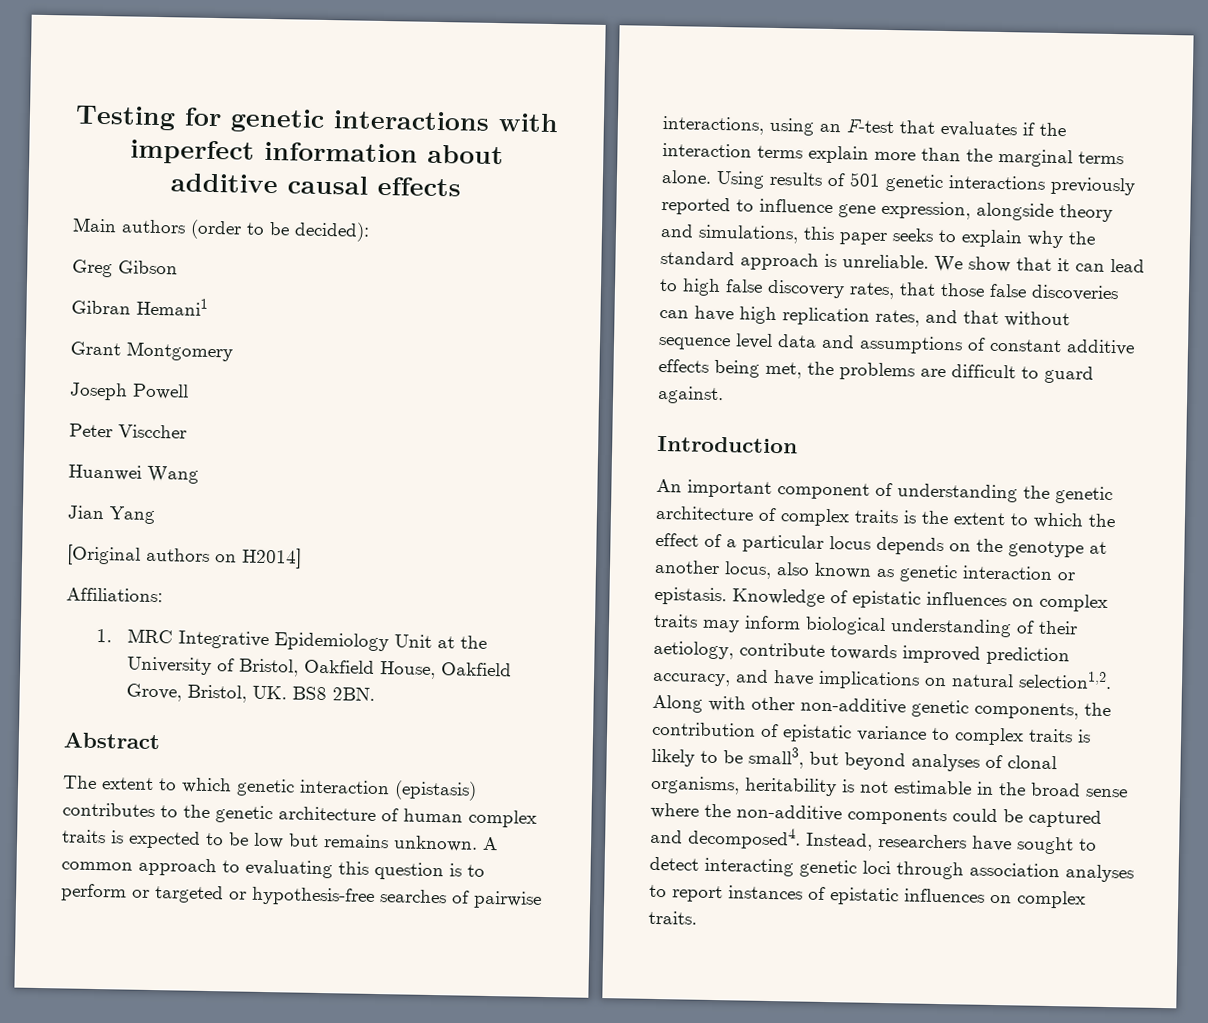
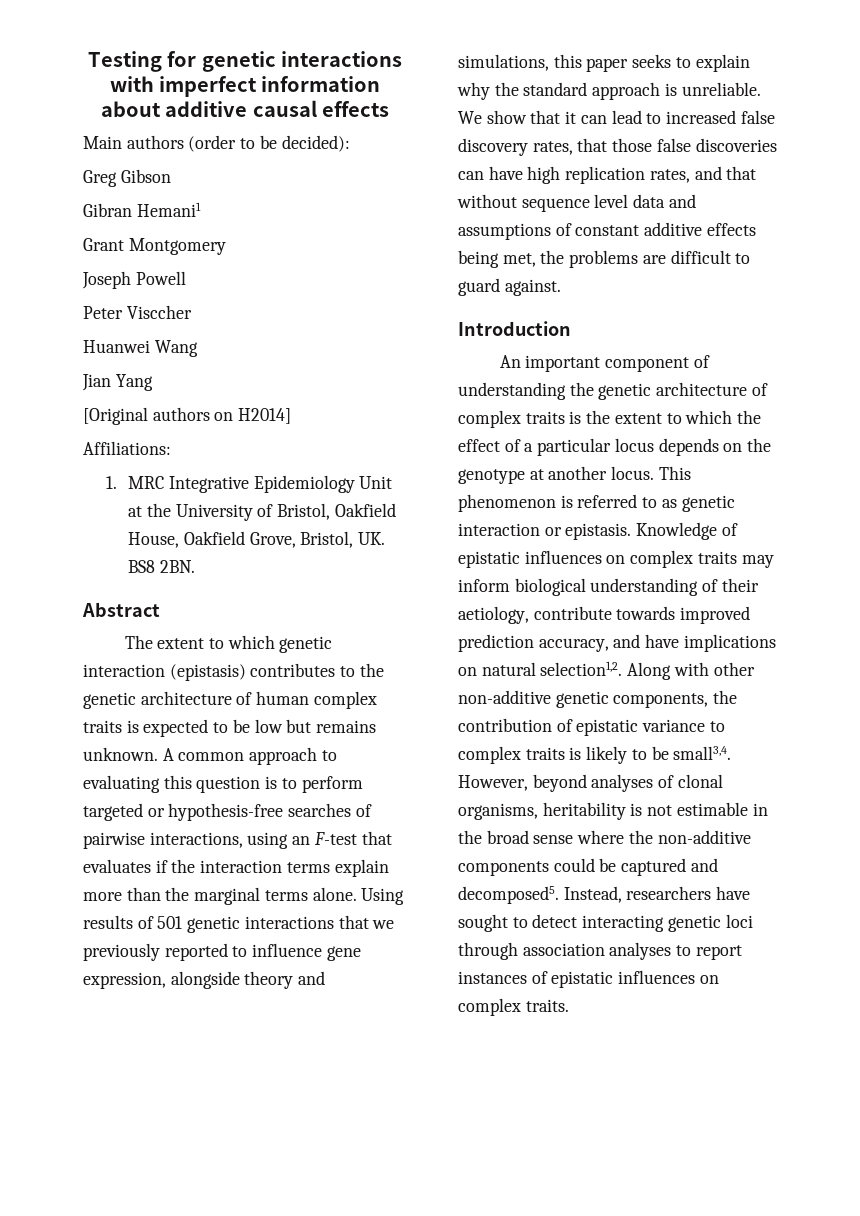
[132,889,150,898] or -> (363, 784) none
(1046, 182) none -> [338,915,395,929] that we
[682,278,721,297] high -> [666,110,737,124] increased
[724,561,872,579] locus, also known -> [611,466,691,480] [458,494,658,512] locus. This phenomenon is referred to
[748,746,839,769] small3, but -> [673,746,732,760] [458,775,528,791] small3,4. However,
[688,826,801,850] decomposed4. -> [458,886,559,904] decomposed5.

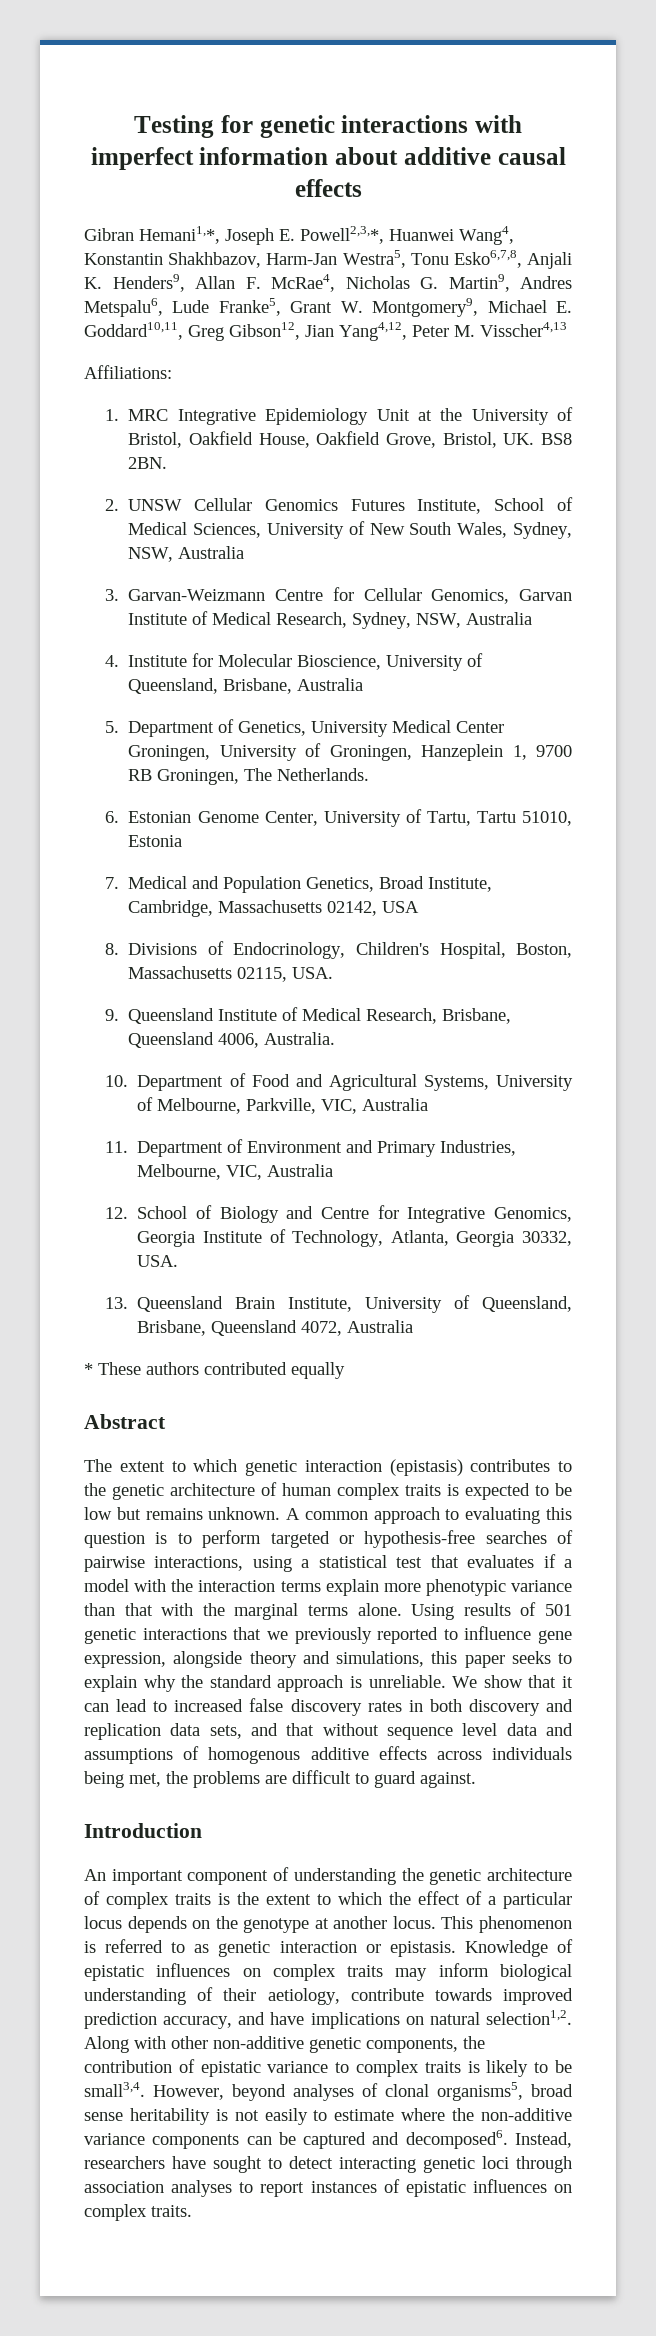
[83,135,350,152] [83,169,171,187] [83,202,201,217] [83,238,226,255] [82,271,186,289] [83,305,192,319] [83,340,198,357] [82,374,153,391] [83,407,292,425] Main authors (order to be decided): // Greg Gibson // Gibran Hemani1 // Grant Montgomery // Joseph Powell // Peter Visccher // Huanwei Wang // Jian Yang // [Original authors on H2014] -> [84,226,514,245] [84,250,572,269] [84,274,572,292] [84,298,572,317] [84,322,567,341] Gibran Hemani1,*, Joseph E. Powell2,3,*, Huanwei Wang4, Konstantin Shakhbazov, Harm-Jan Westra5, Tonu Esko6,7,8, Anjali K. Henders9, Allan F. McRae4, Nicholas G. Martin9, Andres Metspalu6, Lude Franke5, Grant W. Montgomery9, Michael E. Goddard10,11, Greg Gibson12, Jian Yang4,12, Peter M. Visscher4,13
(196, 566) none -> [105,497,573,514] [128,521,572,539] [128,546,245,562] [105,587,572,604] [128,611,533,629] [105,653,484,671] [128,678,364,694] [105,719,505,737] [128,743,572,761] [128,768,370,785] [105,809,572,827] [128,835,183,847] [105,876,493,893] [128,900,420,917] [105,941,572,959] [128,966,334,982] [105,1007,512,1024] [128,1032,336,1048] [105,1073,573,1091] [137,1097,429,1114] [105,1139,517,1157] [137,1164,334,1180] [105,1205,572,1223] [137,1229,572,1247] [137,1255,179,1267] [105,1295,572,1313] [137,1320,414,1336] [84,1362,345,1379] // 2. UNSW Cellular Genomics Futures Institute, School of Medical Sciences, University of New South Wales, Sydney, NSW, Australia // 3. Garvan-Weizmann Centre for Cellular Genomics, Garvan Institute of Medical Research, Sydney, NSW, Australia // 4. Institute for Molecular Bioscience, University of Queensland, Brisbane, Australia // 5. Department of Genetics, University Medical Center Groningen, University of Groningen, Hanzeplein 1, 9700 RB Groningen, The Netherlands. // 6. Estonian Genome Center, University of Tartu, Tartu 51010, Estonia // 7. Medical and Population Genetics, Broad Institute, Cambridge, Massachusetts 02142, USA // 8. Divisions of Endocrinology, Children's Hospital, Boston, Massachusetts 02115, USA. // 9. Queensland Institute of Medical Research, Brisbane, Queensland 4006, Australia. // 10. Department of Food and Agricultural Systems, University of Melbourne, Parkville, VIC, Australia // 11. Department of Environment and Primary Industries, Melbourne, VIC, Australia // 12. School of Biology and Centre for Integrative Genomics, Georgia Institute of Technology, Atlanta, Georgia 30332, USA. // 13. Queensland Brain Institute, University of Queensland, Brisbane, Queensland 4072, Australia // * These authors contributed equally
[292,831,392,845] [83,859,168,873] an F-test that evaluates if -> [301,1554,573,1568] [84,1579,167,1592] a statistical test that evaluates if a model with
[126,887,161,901] than -> [425,1579,572,1596] [84,1603,194,1616] phenotypic variance than that with
[532,138,777,155] [458,166,690,184] rates, that those false discoveries can have high replication rates, -> [367,1699,574,1716] [84,1723,242,1740] rates in both discovery and replication data sets,
[575,225,640,236] constant -> [208,1747,301,1764] homogenous
(756, 229) none -> [436,1747,572,1760] across individuals
[458,802,768,820] [458,830,751,844] [458,858,595,876] organisms, heritability is not estimable in the broad sense where the non-additive components could -> [437,2082,573,2101] [84,2108,572,2125] [84,2133,272,2149] organisms5, broad sense heritability is not easily to estimate where the non-additive variance components can
[458,886,559,904] decomposed5. -> [405,2130,508,2149] decomposed6.

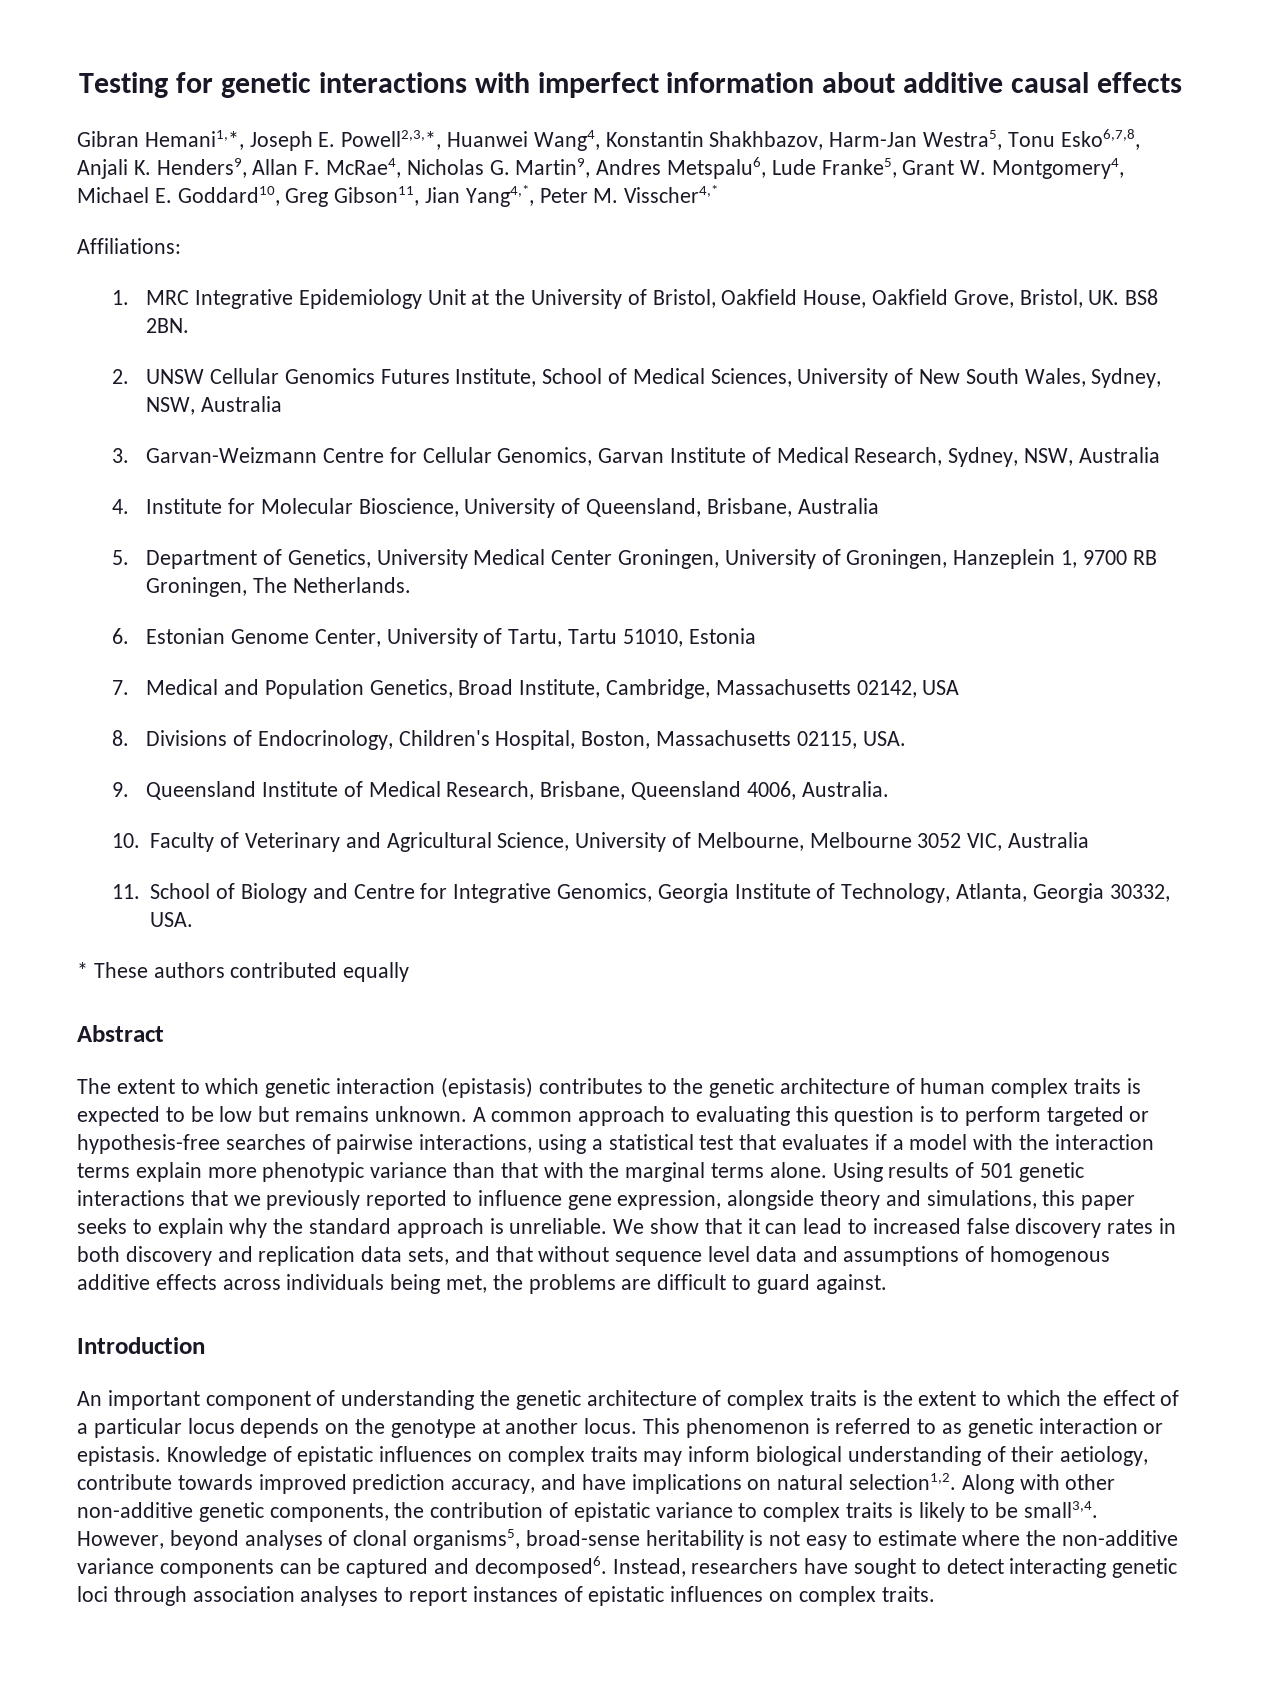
[372,298,479,317] Montgomery9, -> [992,158,1125,179] Montgomery4,
[84,322,407,341] Goddard10,11, Greg Gibson12, Jian Yang4,12, -> [177,185,534,207] Goddard10, Greg Gibson11, Jian Yang4,*,
[480,322,567,337] Visscher4,13 -> [624,185,719,203] Visscher4,*
[137,1073,290,1091] Department of Food -> [150,832,340,852] Faculty of Veterinary
[423,1075,489,1091] Systems, -> [497,832,570,851] Science,
[246,1098,429,1114] [105,1139,517,1157] [137,1164,334,1180] [105,1207,129,1219] Parkville, VIC, Australia // 11. Department of Environment and Primary Industries, Melbourne, VIC, Australia // 12. -> [809,832,1090,851] [111,884,140,899] Melbourne 3052 VIC, Australia // 11.
[105,1295,572,1313] [137,1320,414,1336] // 13. Queensland Brain Institute, University of Queensland, Brisbane, Queensland 4072, Australia -> (194, 919) none
[531,2084,573,2097] [84,2112,123,2121] broad sense -> [525,1530,640,1546] broad-sense
[264,2108,308,2125] easily -> [806,1535,848,1550] easy

